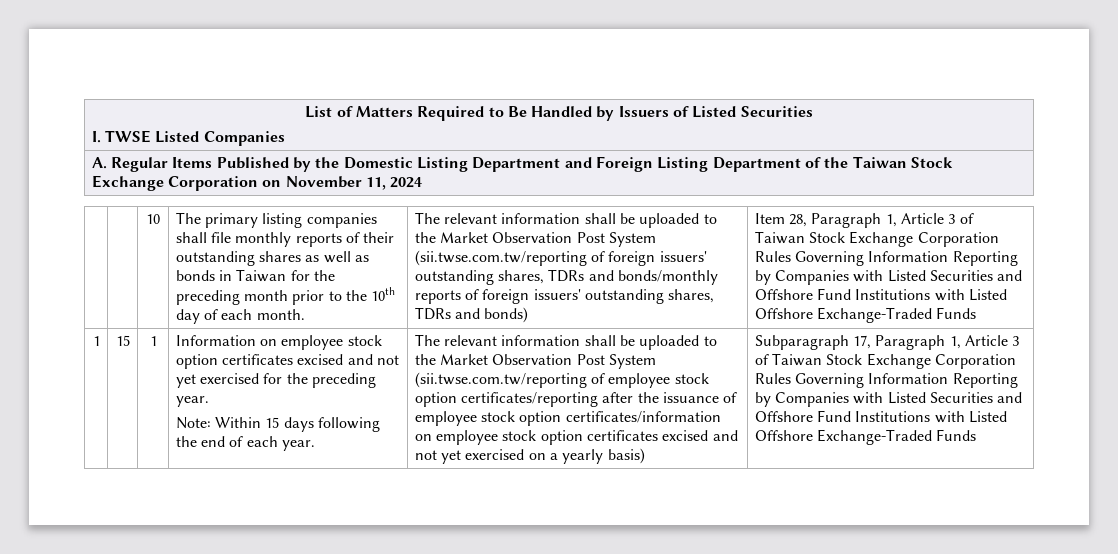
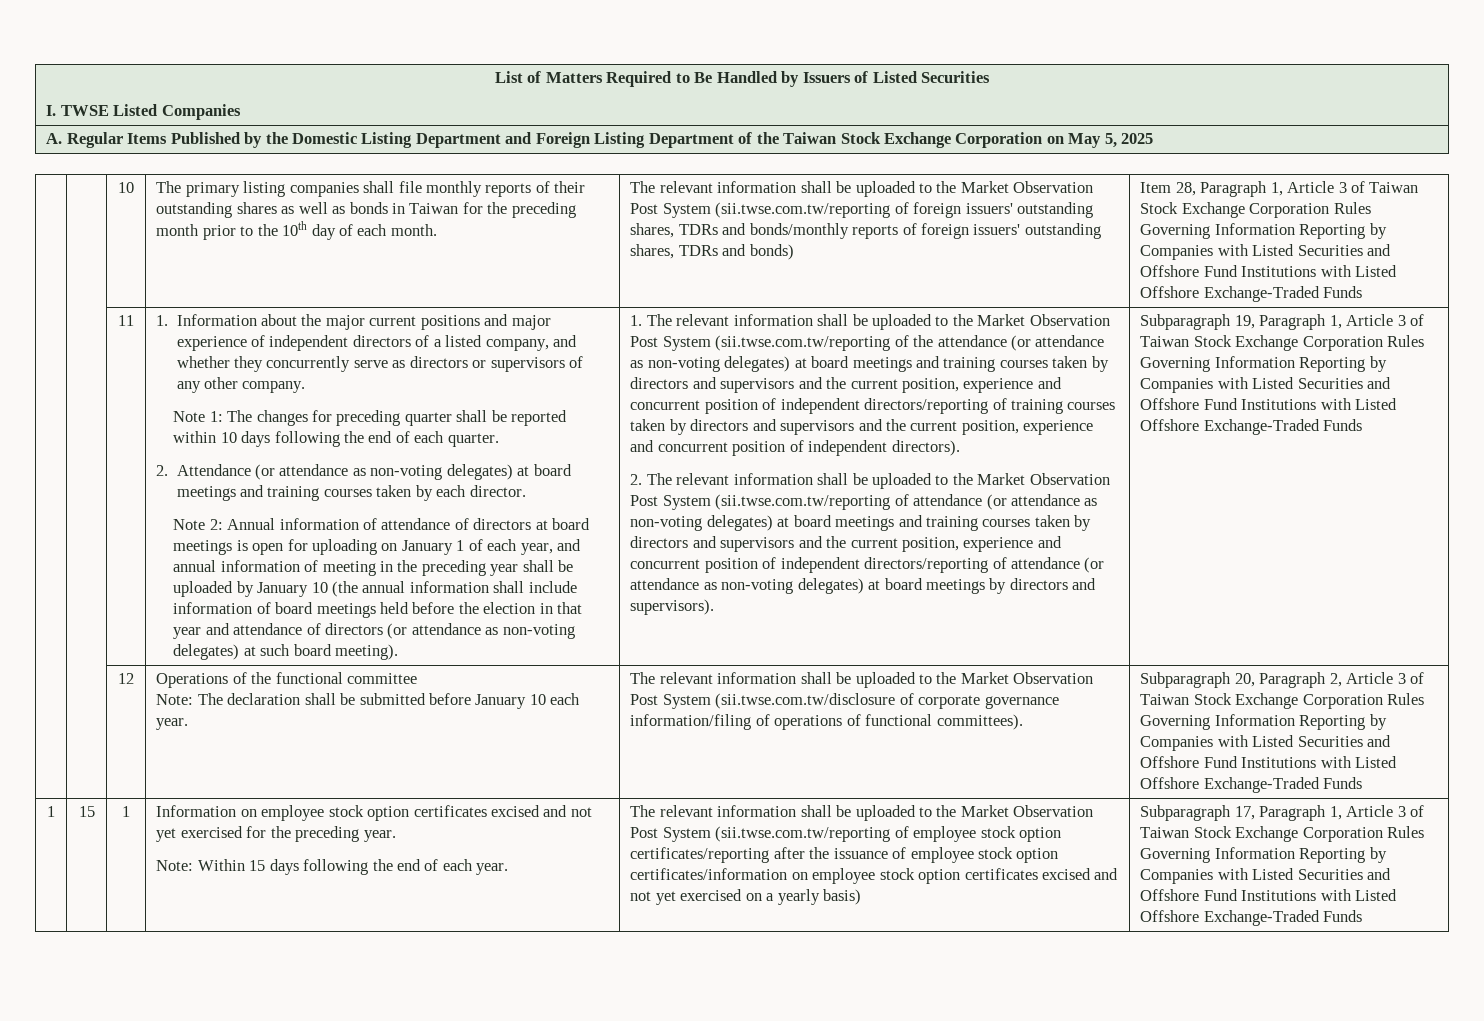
[285,176,423,190] November 11, 2024 -> [1068,133,1154,148] May 5, 2025
(977, 313) none -> [118,315,134,326] [156,314,551,330] [176,335,578,351] [176,356,584,372] [176,377,306,393] [173,410,568,426] [173,431,499,447] [156,464,572,480] [176,485,526,501] [173,518,591,530] [173,539,582,555] [173,560,574,576] [173,581,577,597] [173,602,583,618] [173,623,575,639] [173,644,398,660] [630,314,1110,330] [630,335,1105,351] [630,356,1109,372] [630,377,1062,393] [630,398,1116,414] [630,419,1094,435] [630,440,960,456] [630,473,1110,489] [630,494,1098,510] [630,515,1092,531] [630,536,1062,552] [630,557,1105,573] [630,578,1097,594] [630,599,715,615] [1140,314,1424,330] [1140,335,1425,351] [1140,356,1387,372] [1140,377,1392,393] [1140,398,1398,410] [1140,419,1363,435] [118,673,134,684] [156,672,418,688] [156,693,581,709] [156,718,189,730] [630,672,1094,688] [630,693,1059,709] [630,714,1023,730] [1140,672,1424,688] [1140,693,1425,709] [1140,714,1387,730] [1140,735,1392,751] [1140,756,1398,768] [1140,777,1363,793] // | | 11 | 1. Information about the major current positions and major experience of independent directors of a listed company, and whether they concurrently serve as directors or supervisors of any other company. // Note 1: The changes for preceding quarter shall be reported within 10 days following the end of each quarter. // 2. Attendance (or attendance as non-voting delegates) at board meetings and training courses taken by each director. // Note 2: Annual information of attendance of directors at board meetings is open for uploading on January 1 of each year, and annual information of meeting in the preceding year shall be uploaded by January 10 (the annual information shall include information of board meetings held before the election in that year and attendance of directors (or attendance as non-voting delegates) at such board meeting). | 1. The relevant information shall be uploaded to the Market Observation Post System (sii.twse.com.tw/reporting of the attendance (or attendance as non-voting delegates) at board meetings and training courses taken by directors and supervisors and the current position, experience and concurrent position of independent directors/reporting of training courses taken by directors and supervisors and the current position, experience and concurrent position of independent directors). // 2. The relevant information shall be uploaded to the Market Observation Post System (sii.twse.com.tw/reporting of attendance (or attendance as non-voting delegates) at board meetings and training courses taken by directors and supervisors and the current position, experience and concurrent position of independent directors/reporting of attendance (or attendance as non-voting delegates) at board meetings by directors and supervisors). | Subparagraph 19, Paragraph 1, Article 3 of Taiwan Stock Exchange Corporation Rules Governing Information Reporting by Companies with Listed Securities and Offshore Fund Institutions with Listed Offshore Exchange-Traded Funds // | | 12 | Operations of the functional committee // Note: The declaration shall be submitted before January 10 each year. | The relevant information shall be uploaded to the Market Observation Post System (sii.twse.com.tw/disclosure of corporate governance information/filing of operations of functional committees). | Subparagraph 20, Paragraph 2, Article 3 of Taiwan Stock Exchange Corporation Rules Governing Information Reporting by Companies with Listed Securities and Offshore Fund Institutions with Listed Offshore Exchange-Traded Funds

